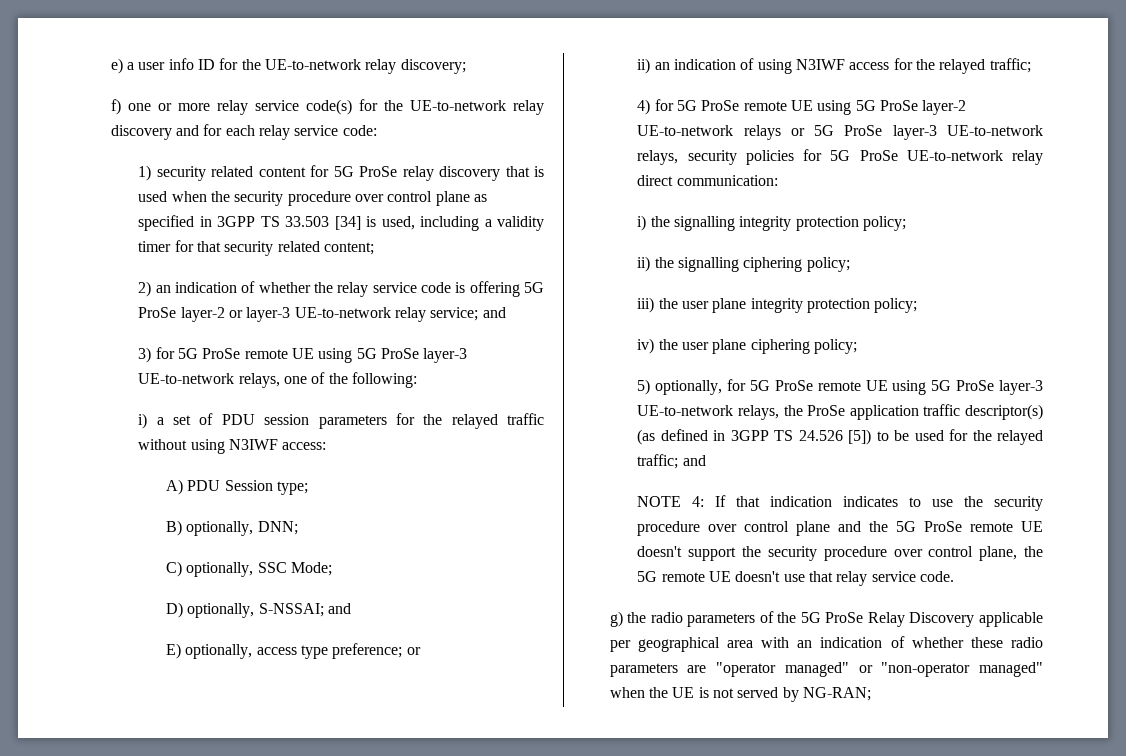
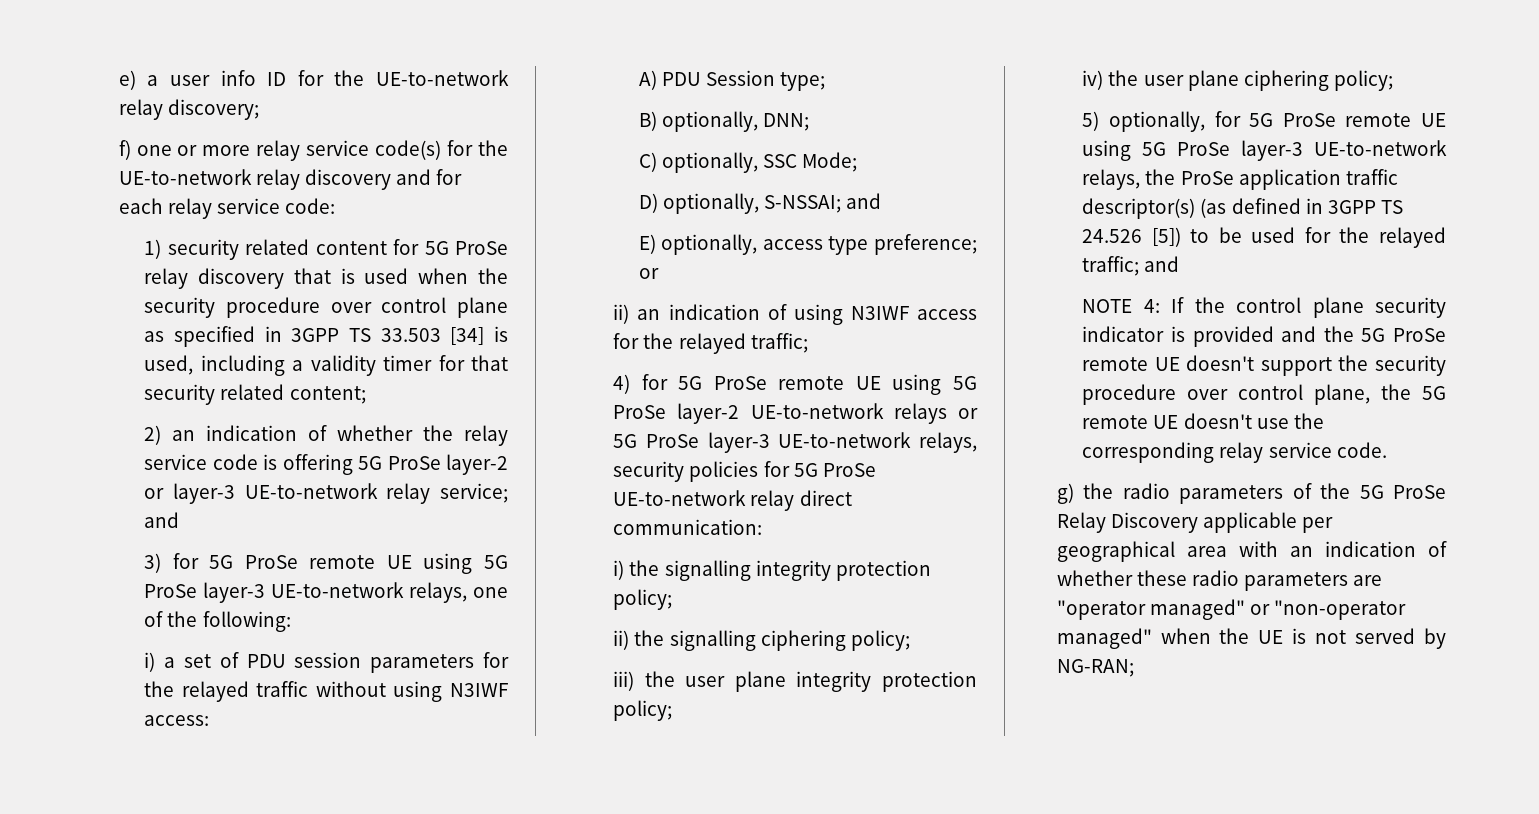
[736,496,1043,511] [637,521,831,536] that indication indicates to use the security procedure over control plane -> [1194,297,1446,318] [1082,326,1274,347] the control plane security indicator is provided
[808,571,833,582] that -> [1293,413,1324,429] [1082,442,1215,463] the corresponding

